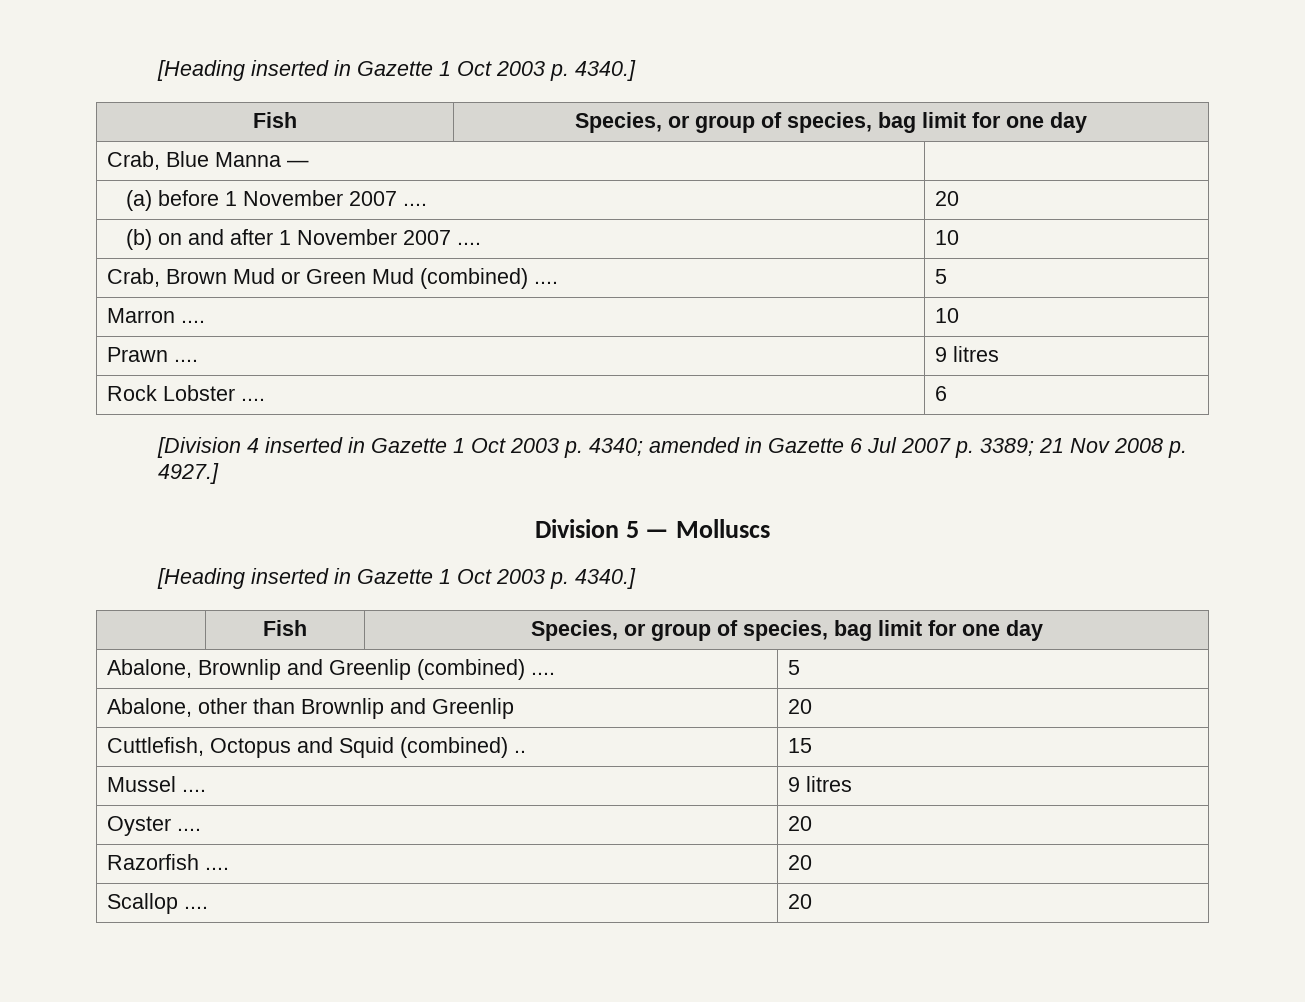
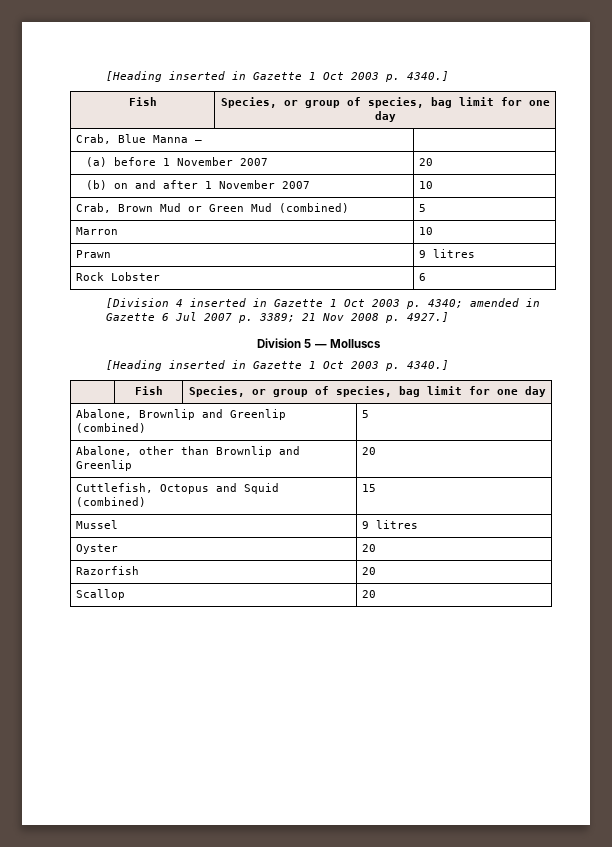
[402,203,427,206] .... -> (269, 162) none
[456,242,481,245] .... -> (311, 185) none
[534,281,559,284] .... -> (349, 208) none
[181,320,206,323] .... -> (118, 231) none
[174,359,199,362] .... -> (111, 254) none
[241,398,266,401] .... -> (160, 276) none
[531,672,556,675] .... -> (146, 428) none
[514,750,527,753] .. -> (146, 502) none
[182,789,207,792] .... -> (118, 524) none
[177,828,202,831] .... -> (118, 549) none
[205,867,230,870] .... -> (139, 570) none
[184,906,209,909] .... -> (125, 594) none

